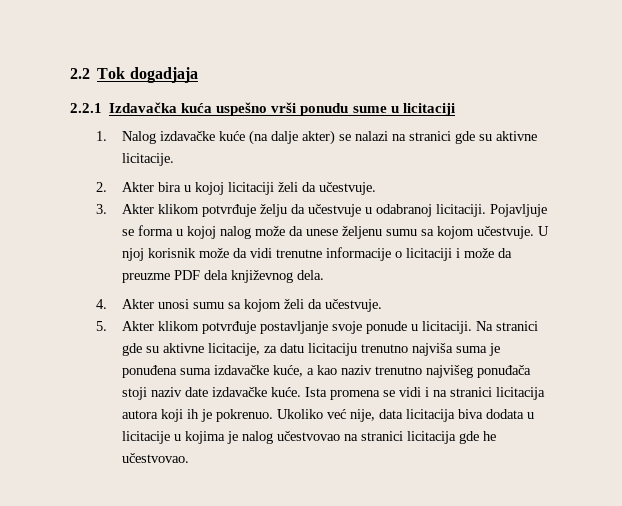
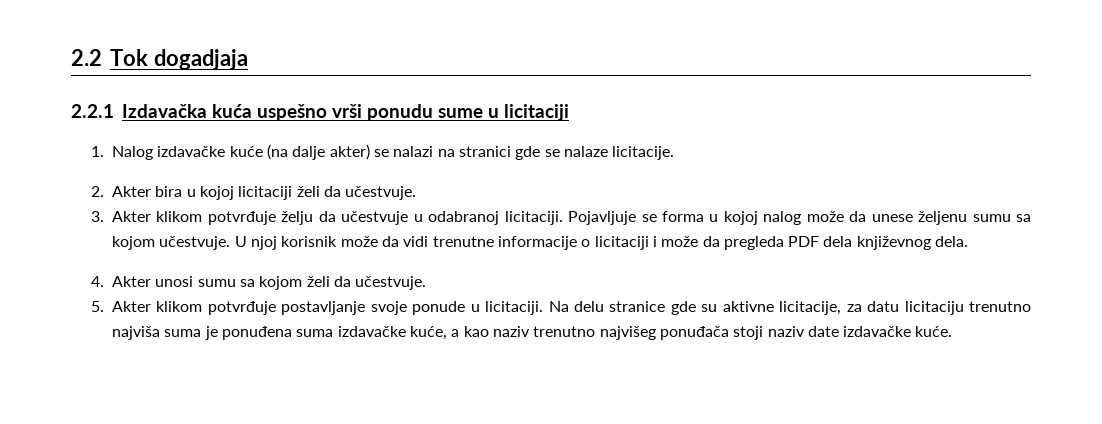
[478,131,537,141] su aktivne -> [544,146,608,157] se nalaze
[121,273,170,283] preuzme -> [723,236,784,250] pregleda
[495,321,538,331] stranici -> [574,301,666,312] delu stranice
[304,387,545,400] [121,409,534,422] [121,431,496,444] [121,453,189,463] Ista promena se vidi i na stranici licitacija autora koji ih je pokrenuo. Ukoliko već nije, data licitacija biva dodata u licitacije u kojima je nalog učestvovao na stranici licitacija gde he učestvovao. -> (953, 331) none

